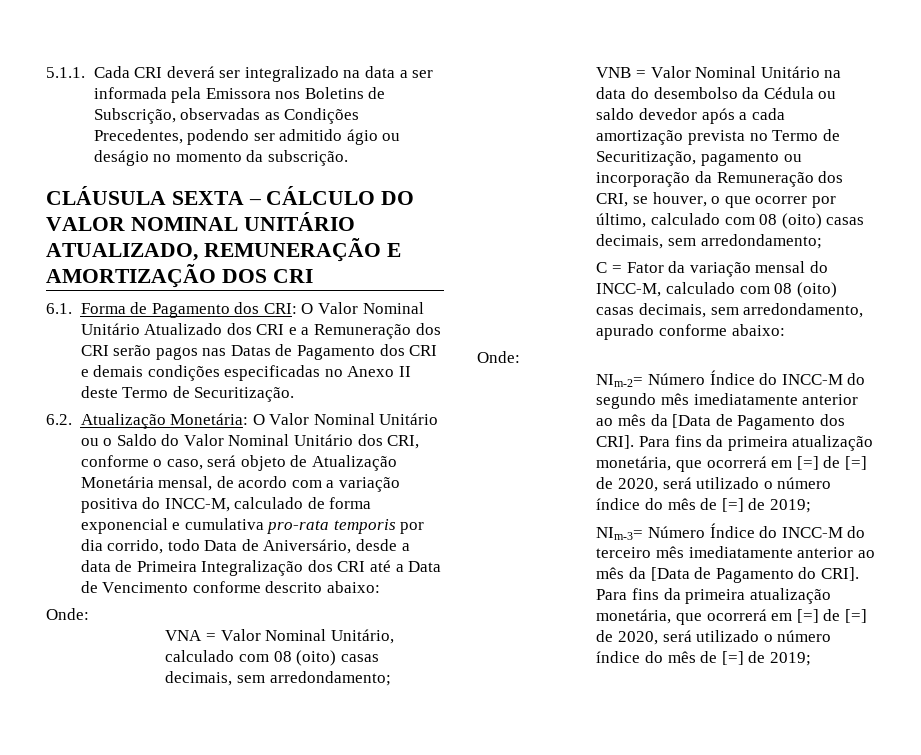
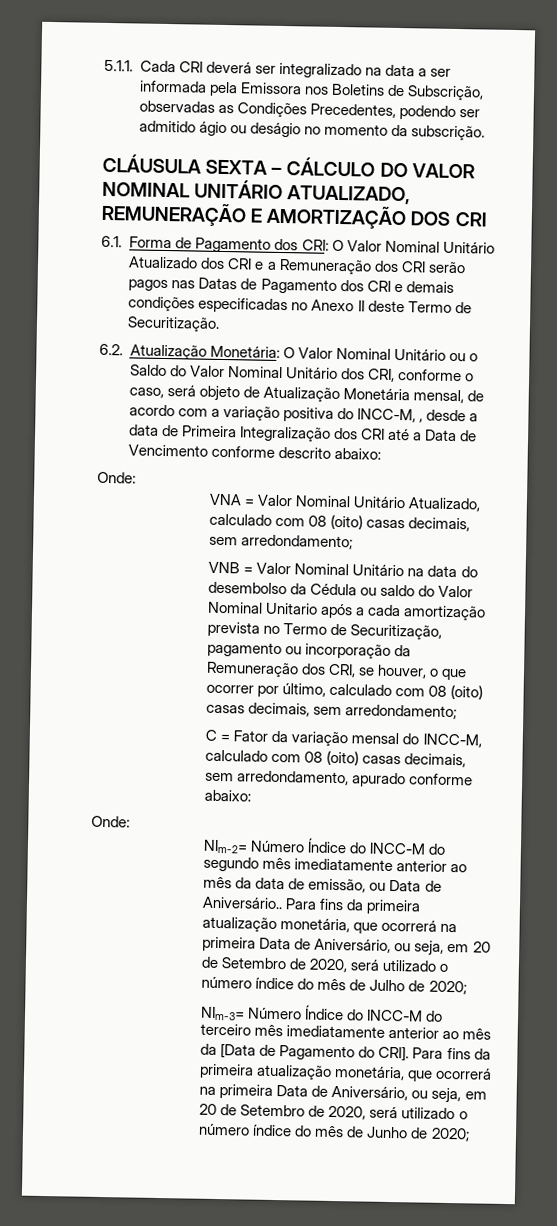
[234,497,372,509] [80,518,425,534] [80,539,352,554] calculado de forma exponencial e cumulativa pro-rata temporis por dia corrido, todo Data de Aniversário, -> [418,418,423,423] ,
[330,629,394,644] Unitário, -> [353,496,482,512] Unitário Atualizado,
[638,108,697,120] devedor -> [418,585,474,598] [207,601,319,615] do Valor Nominal Unitario
[672,414,845,430] [596,435,874,451] [596,456,867,472] [Data de Pagamento dos CRI]. Para fins da primeira atualização monetária, que ocorrerá em [=] de [=] -> [255,877,442,893] [202,896,422,915] [202,916,458,934] [202,936,491,956] [201,956,288,970] data de emissão, ou Data de Aniversário.. Para fins da primeira atualização monetária, que ocorrerá na primeira Data de Aniversário, ou seja, em 20 de Setembro
[721,498,811,513] [=] de 2019; -> [369,979,467,995] Julho de 2020;
[771,609,867,623] em [=] de [=] -> [199,1084,487,1104] [199,1103,306,1117] na primeira Data de Aniversário, ou seja, em 20 de Setembro
[721,651,811,666] [=] de 2019; -> [366,1126,470,1142] Junho de 2020;

